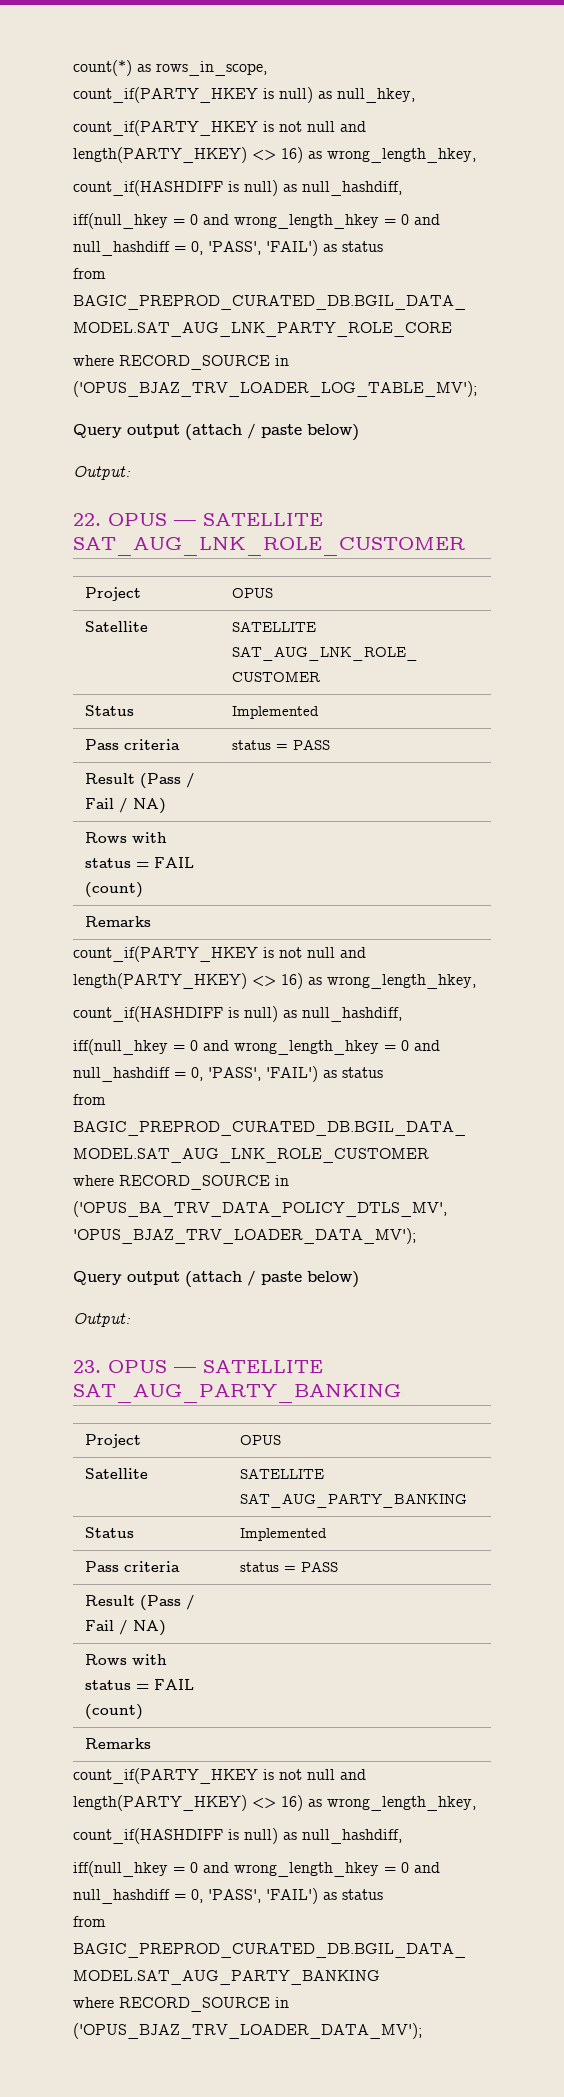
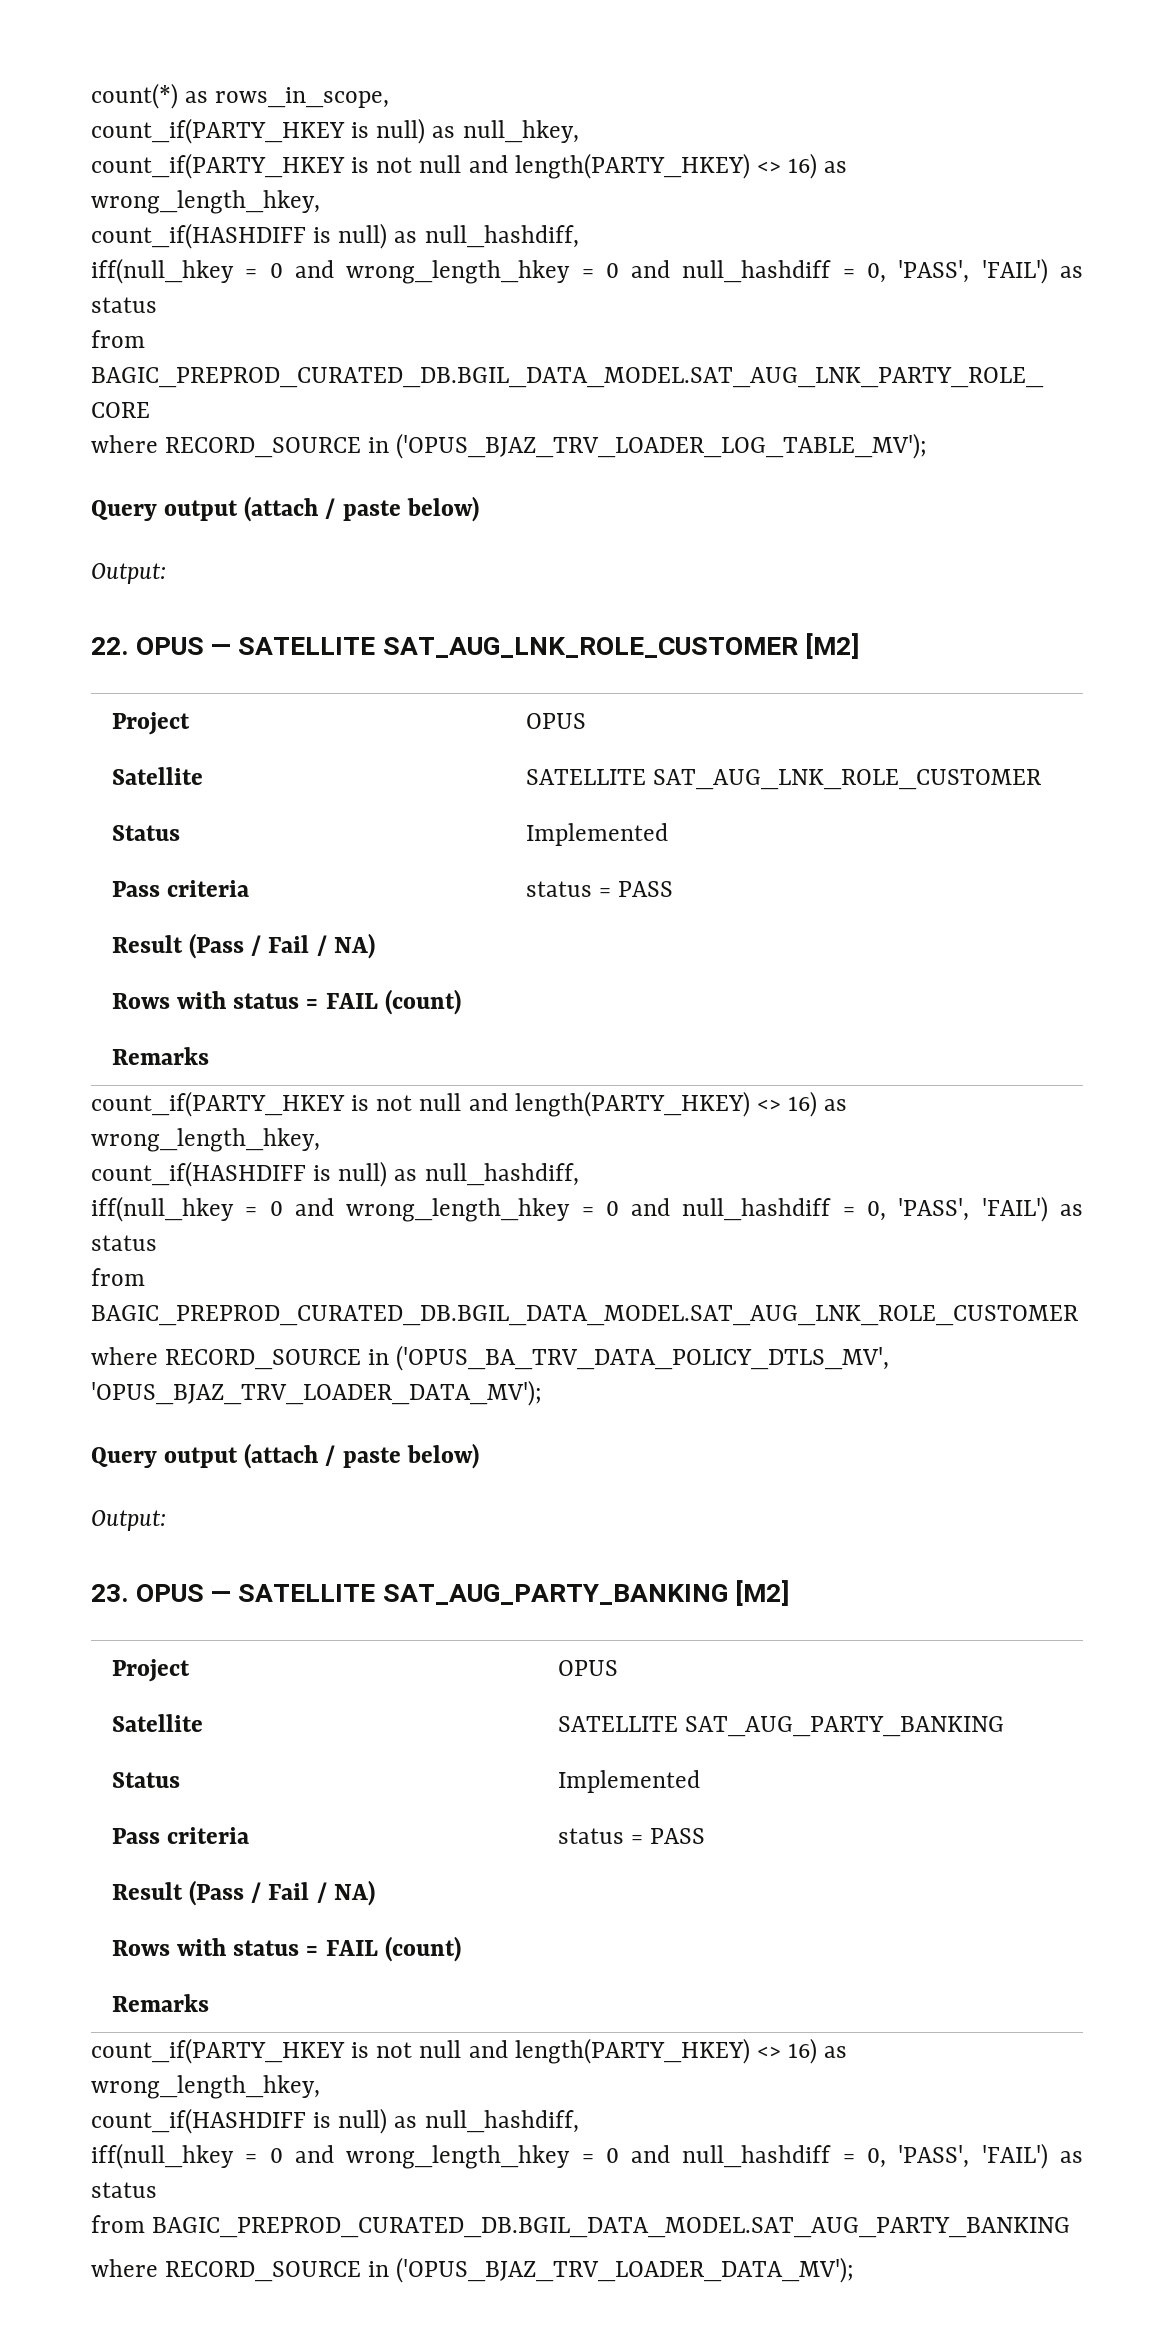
(465, 546) none -> [804,633,859,659] [M2]
(401, 1393) none -> [734,1580,789,1606] [M2]

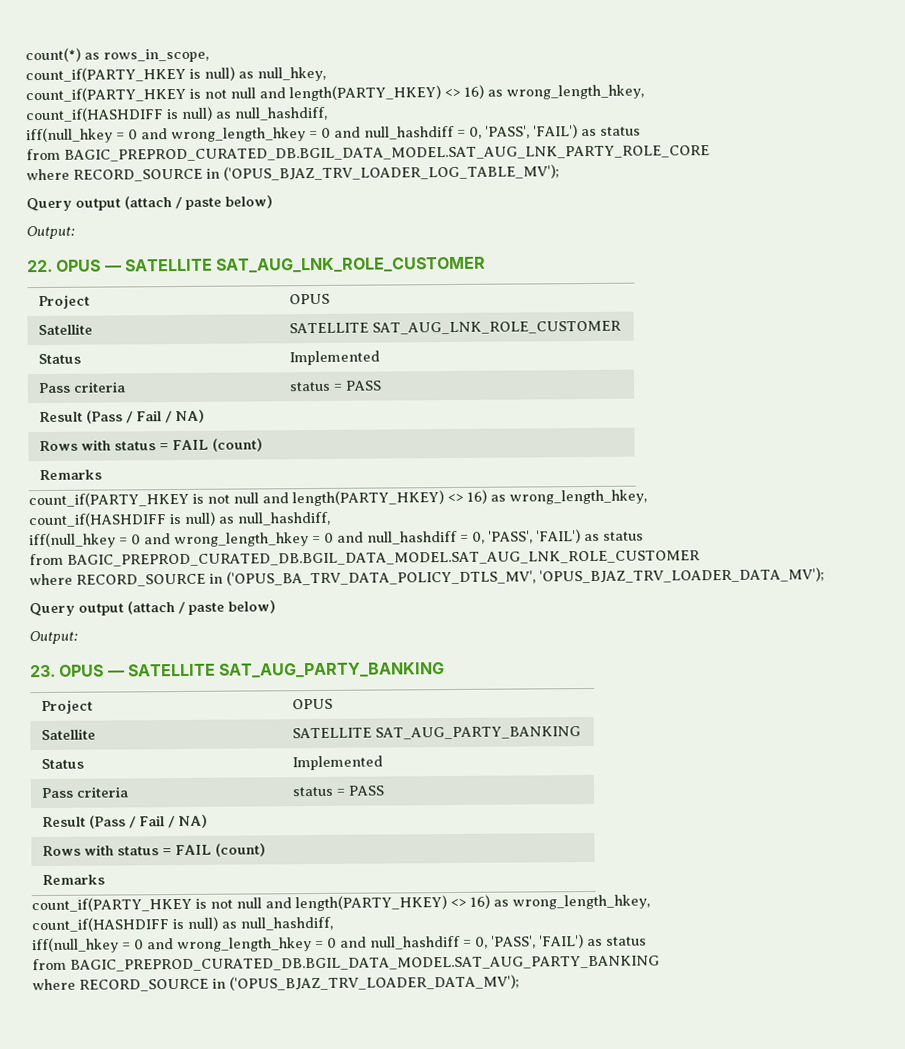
[804,633,859,659] [M2] -> (487, 264) none
[734,1580,789,1606] [M2] -> (446, 670) none

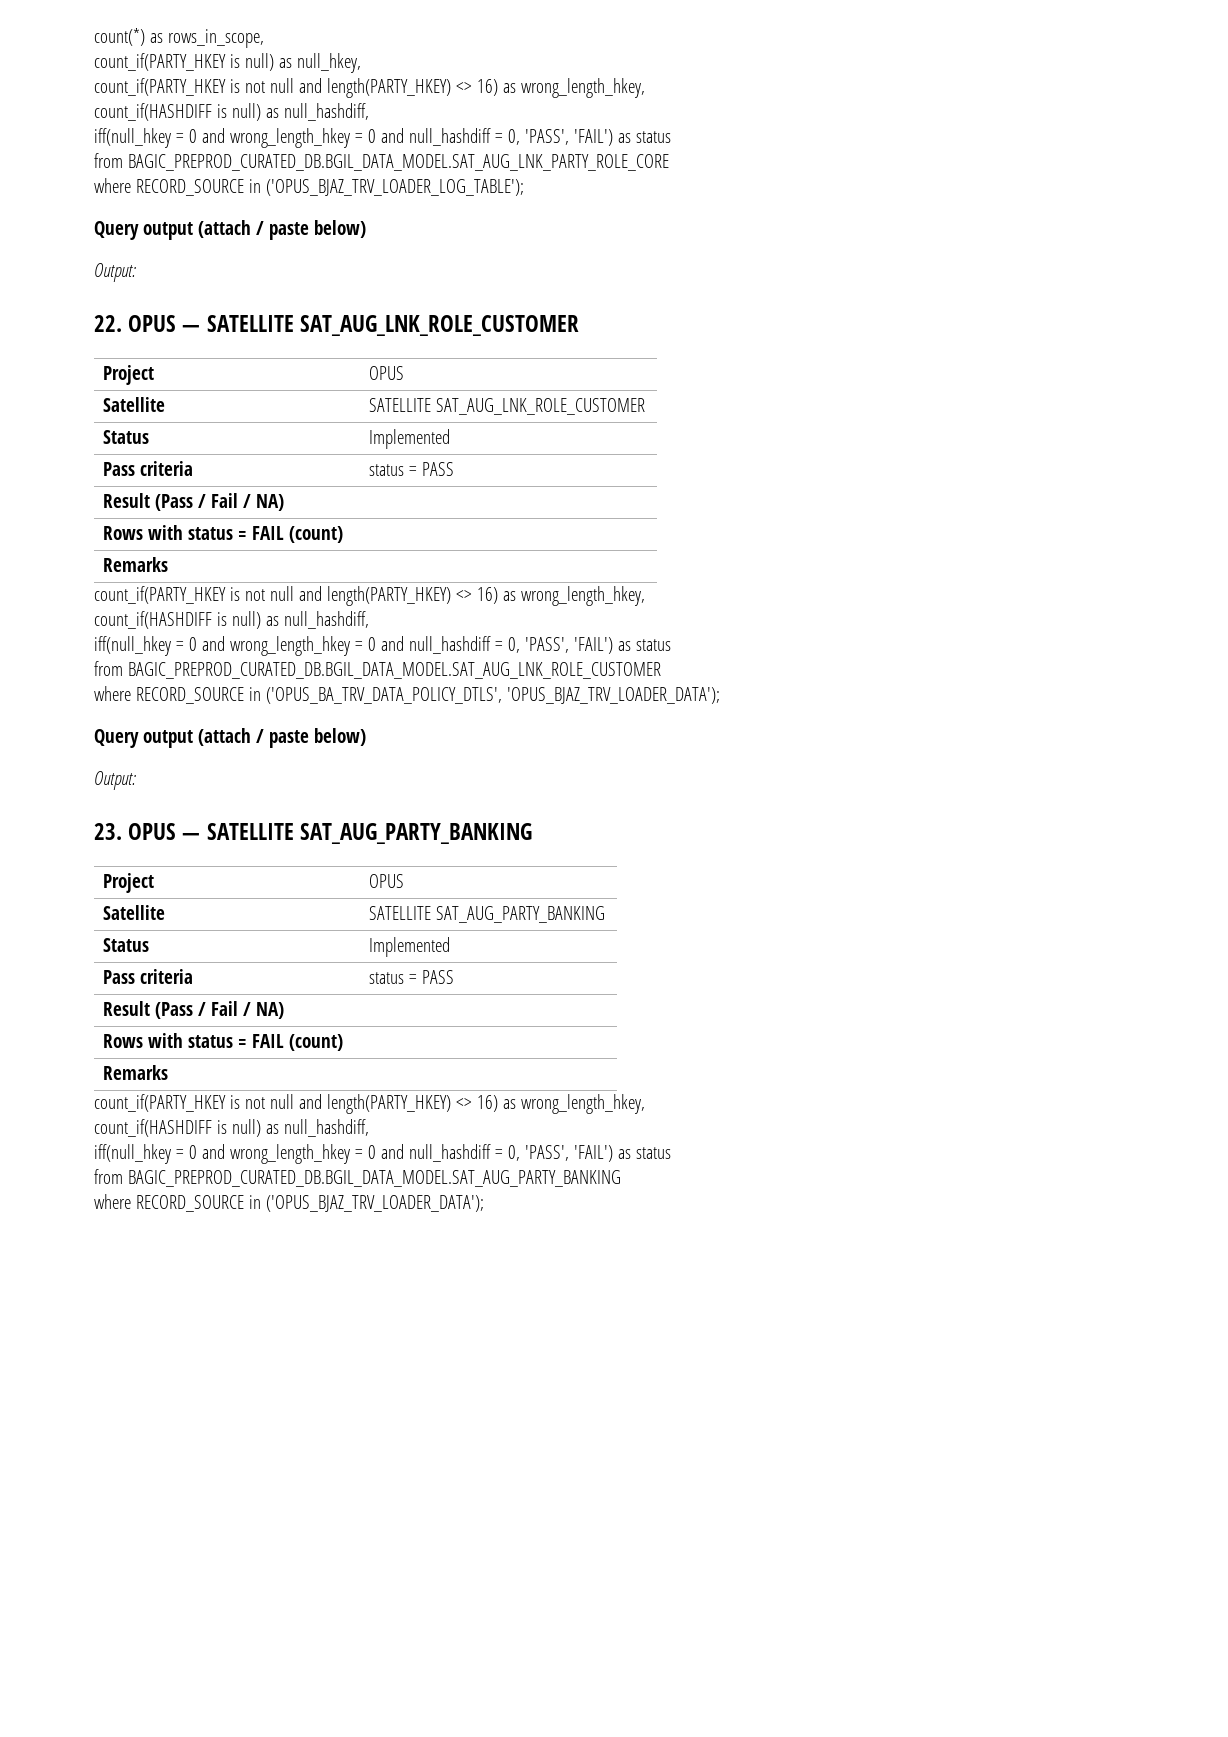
[223,164,560,181] ('OPUS_BJAZ_TRV_LOADER_LOG_TABLE_MV'); -> [265,179,524,196] ('OPUS_BJAZ_TRV_LOADER_LOG_TABLE');
[226,567,825,586] ('OPUS_BA_TRV_DATA_POLICY_DTLS_MV', 'OPUS_BJAZ_TRV_LOADER_DATA_MV'); -> [265,687,720,704] ('OPUS_BA_TRV_DATA_POLICY_DTLS', 'OPUS_BJAZ_TRV_LOADER_DATA');
[229,974,520,991] ('OPUS_BJAZ_TRV_LOADER_DATA_MV'); -> [265,1195,484,1212] ('OPUS_BJAZ_TRV_LOADER_DATA');

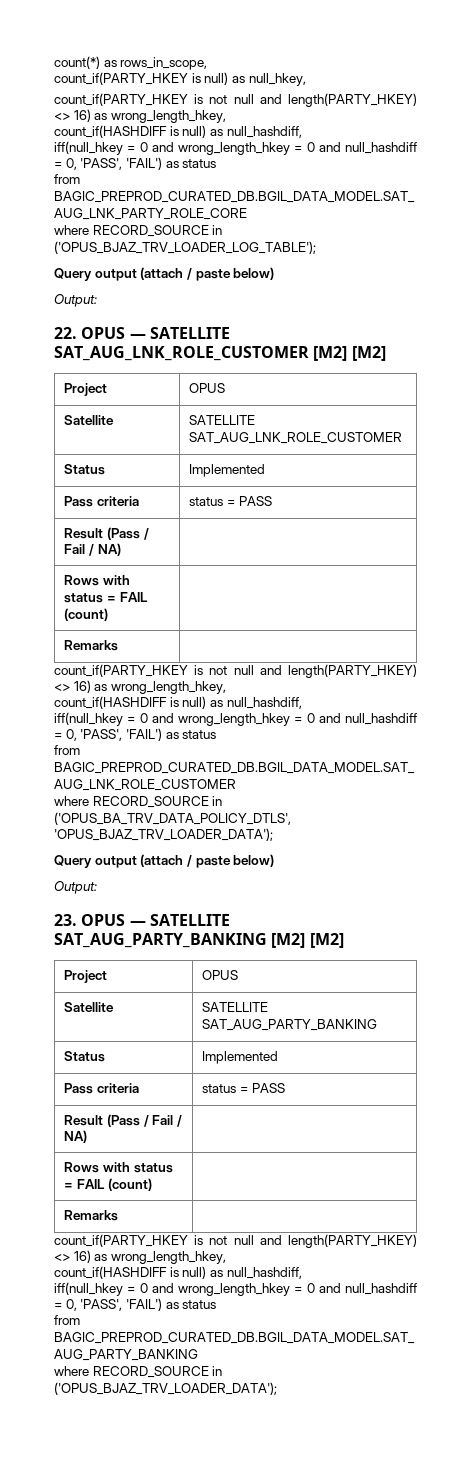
(579, 325) none -> [313,346,386,361] [M2] [M2]
(532, 833) none -> [271,933,344,948] [M2] [M2]

